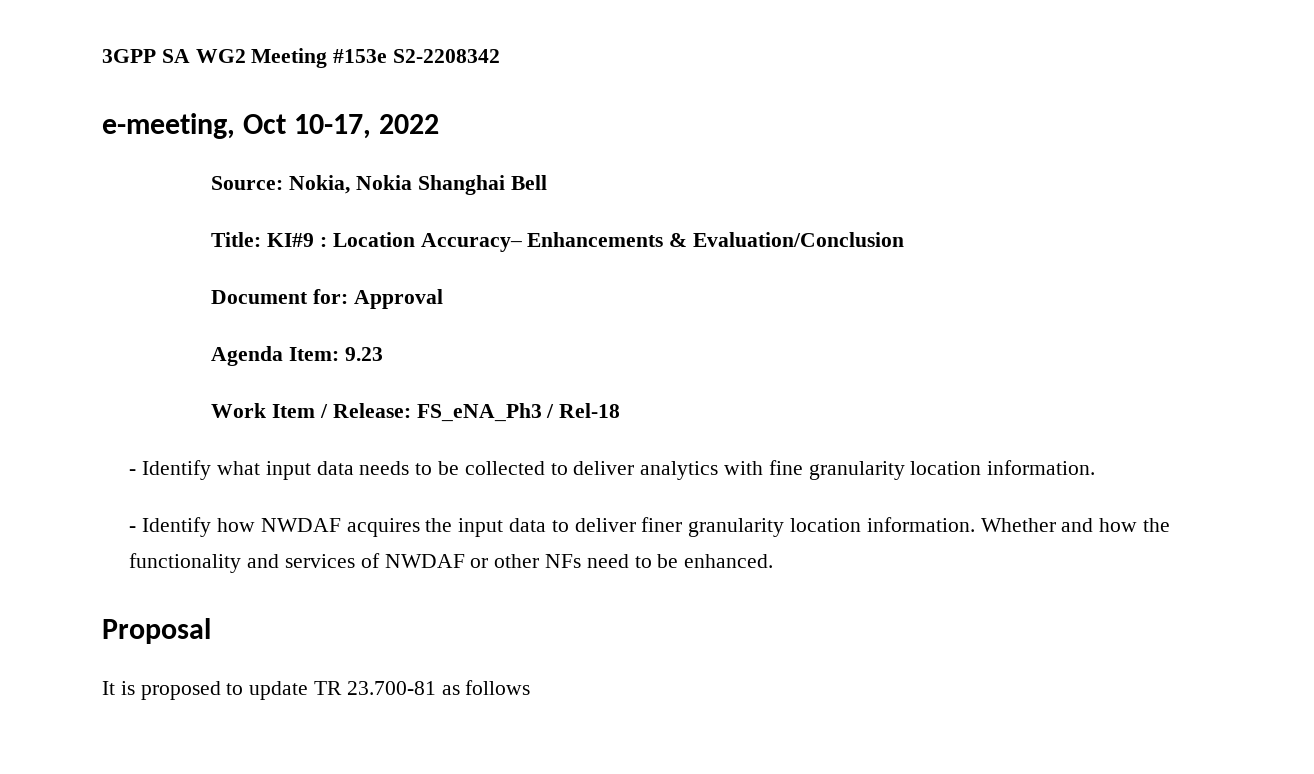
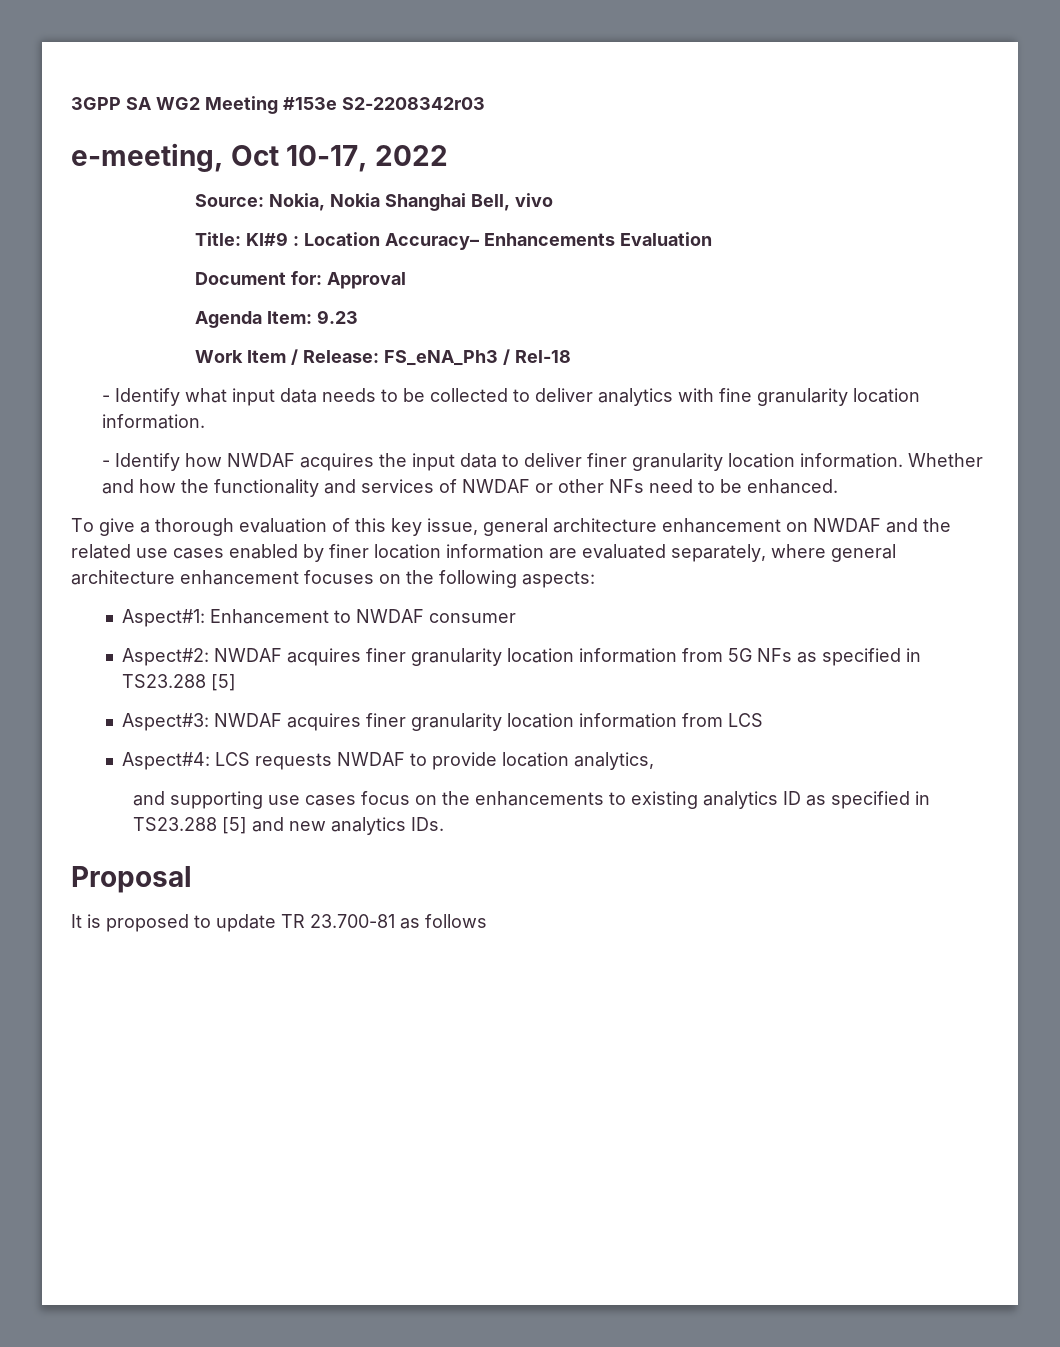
[393,49,501,63] S2-2208342 -> [342,97,485,110] S2-2208342r03
[510,175,547,190] Bell -> [470,193,553,211] Bell, vivo
[669,232,904,247] & Evaluation/Conclusion -> [619,232,712,246] Evaluation
(774, 561) none -> [71,518,951,536] [71,544,896,562] [71,570,595,588] [121,609,516,627] [121,648,921,666] [121,674,236,691] [121,713,763,731] [121,752,654,770] [132,791,930,809] [132,817,444,835] // To give a thorough evaluation of this key issue, general architecture enhancement on NWDAF and the related use cases enabled by finer location information are evaluated separately, where general architecture enhancement focuses on the following aspects: // Aspect#1: Enhancement to NWDAF consumer // Aspect#2: NWDAF acquires finer granularity location information from 5G NFs as specified in TS23.288 [5] // Aspect#3: NWDAF acquires finer granularity location information from LCS // Aspect#4: LCS requests NWDAF to provide location analytics, // and supporting use cases focus on the enhancements to existing analytics ID as specified in TS23.288 [5] and new analytics IDs.

